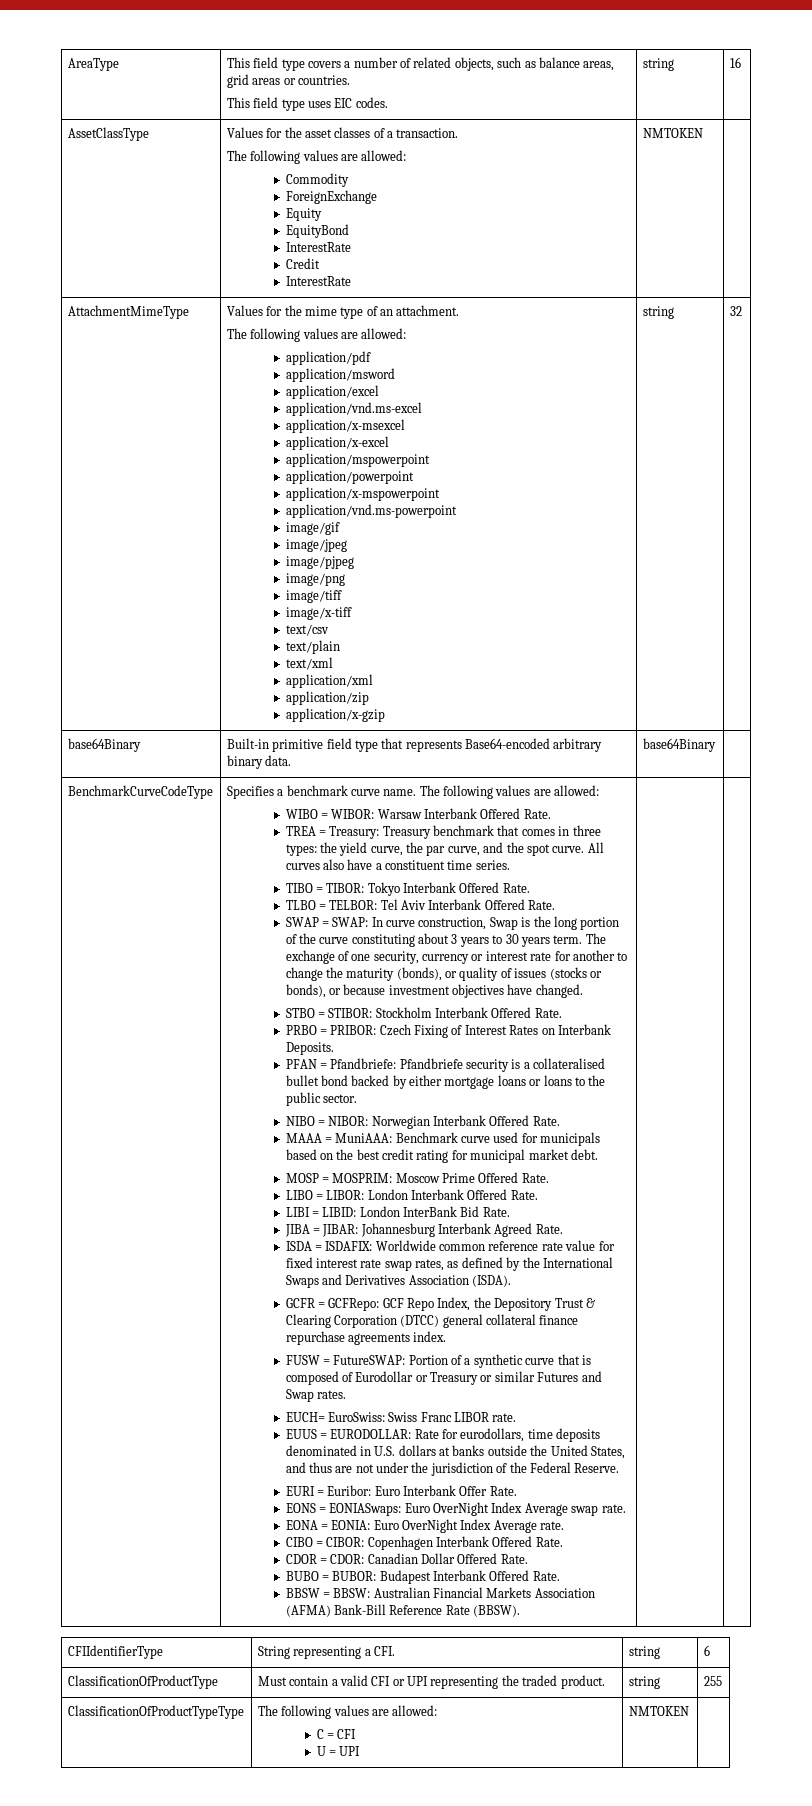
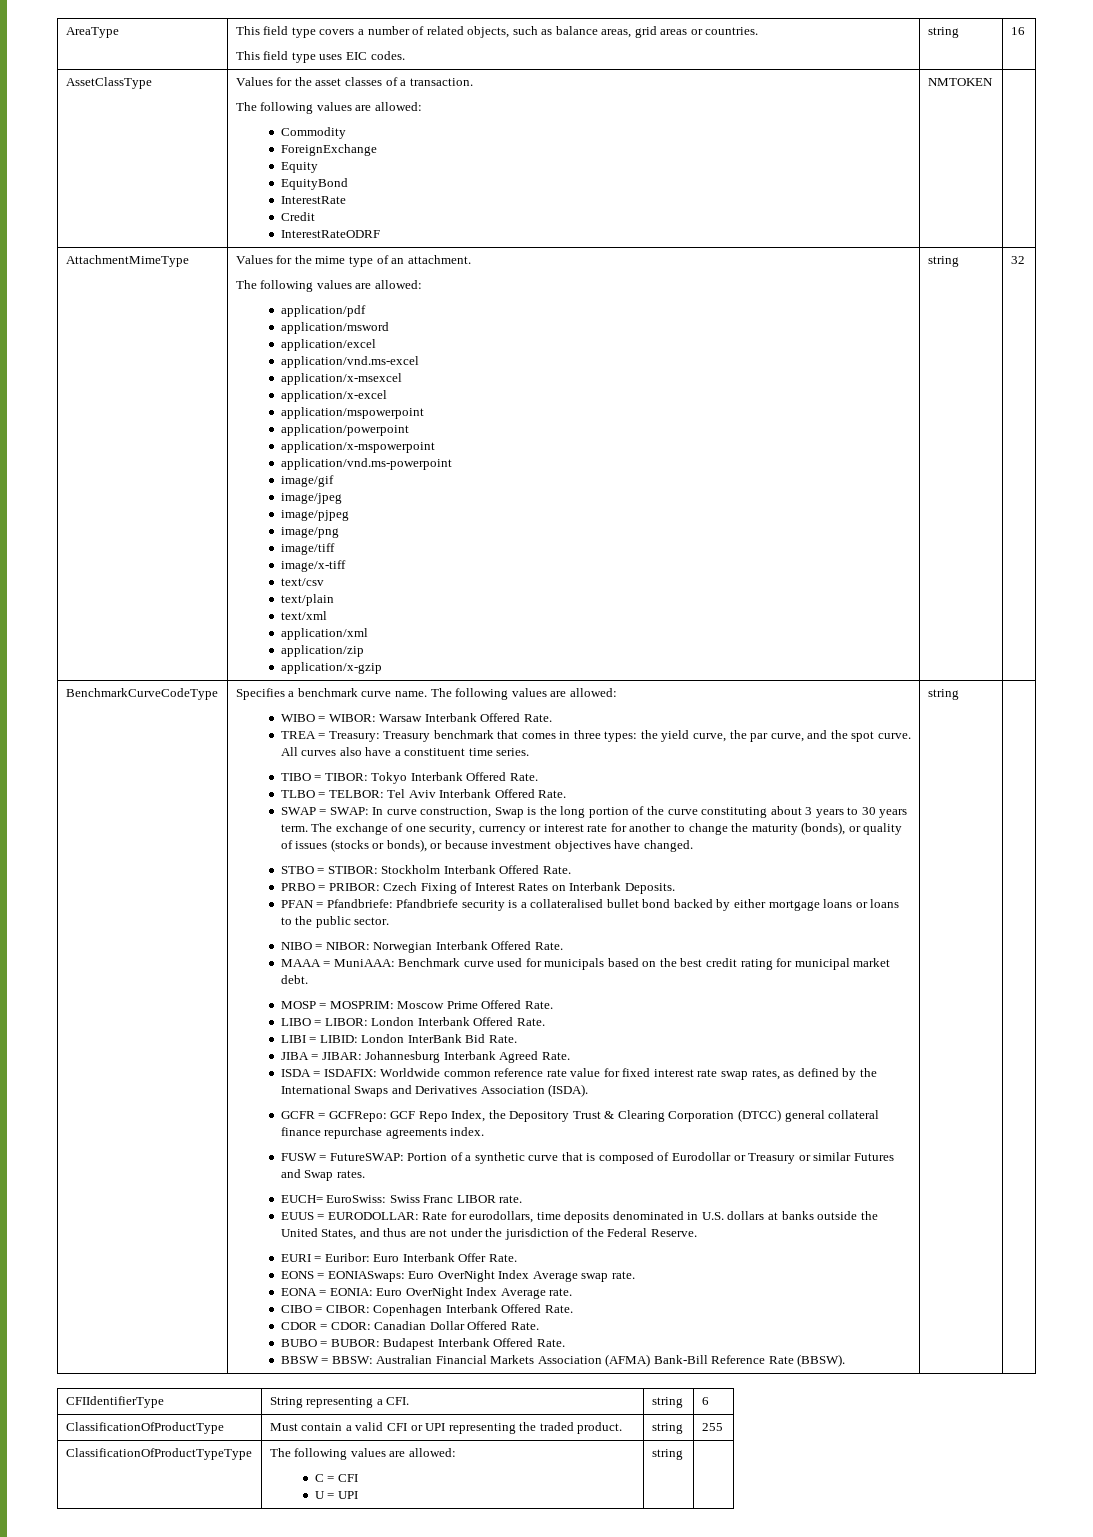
[285,276,351,286] InterestRate -> [280,230,380,238] InterestRateODRF
[67,738,141,752] [226,738,603,752] [226,755,292,769] [642,738,716,752] // base64Binary | Built-in primitive field type that represents Base64-encoded arbitrary binary data. | base64Binary | -> (1025, 260) none
(521, 1611) none -> [927,689,959,700] string
[628,1706,689,1716] NMTOKEN -> [651,1449,683,1460] string

